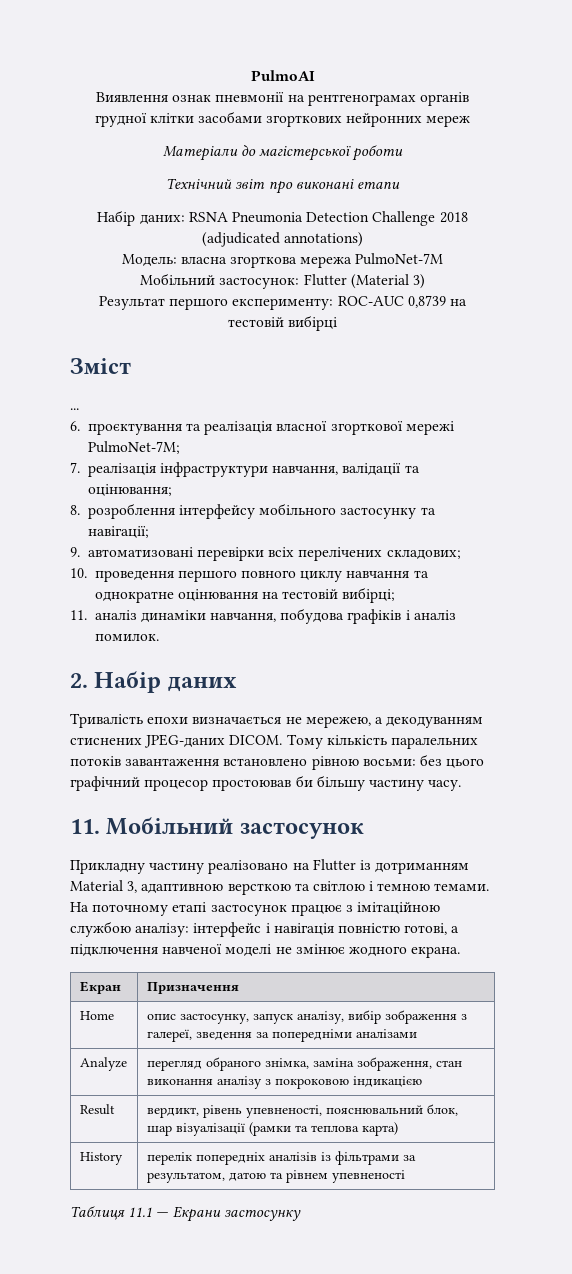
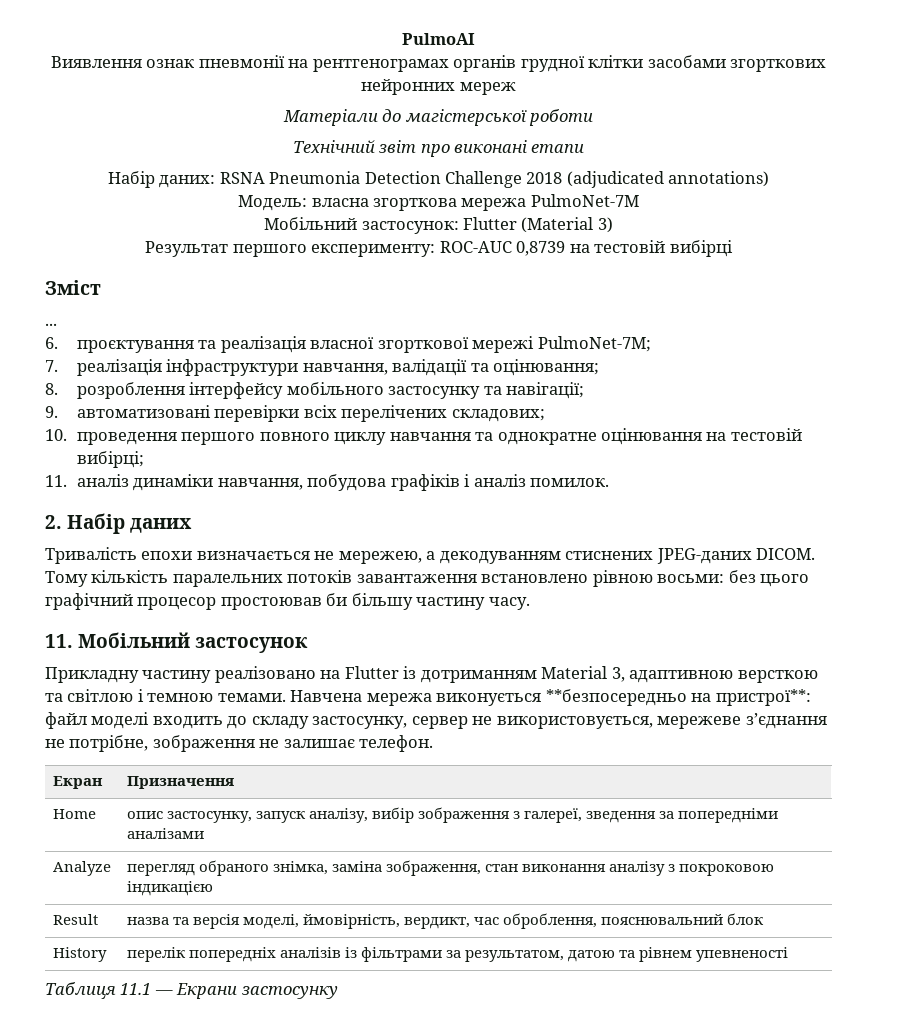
[70,902,441,916] [70,921,460,937] [70,944,461,958] На поточному етапі застосунок працює з імітаційною службою аналізу: інтерфейс і навігація повністю готові, а підключення навченої моделі не змінює жодного екрана. -> [290,689,811,706] [45,712,827,729] [45,735,434,752] Навчена мережа виконується **безпосередньо на пристрої**: файл моделі входить до складу застосунку, сервер не використовується, мережеве з’єднання не потрібне, зображення не залишає телефон.
[146,1104,458,1118] [146,1122,398,1136] вердикт, рівень упевненості, пояснювальний блок, шар візуалізації (рамки та теплова карта) -> [126,913,764,929] назва та версія моделі, ймовірність, вердикт, час оброблення, пояснювальний блок

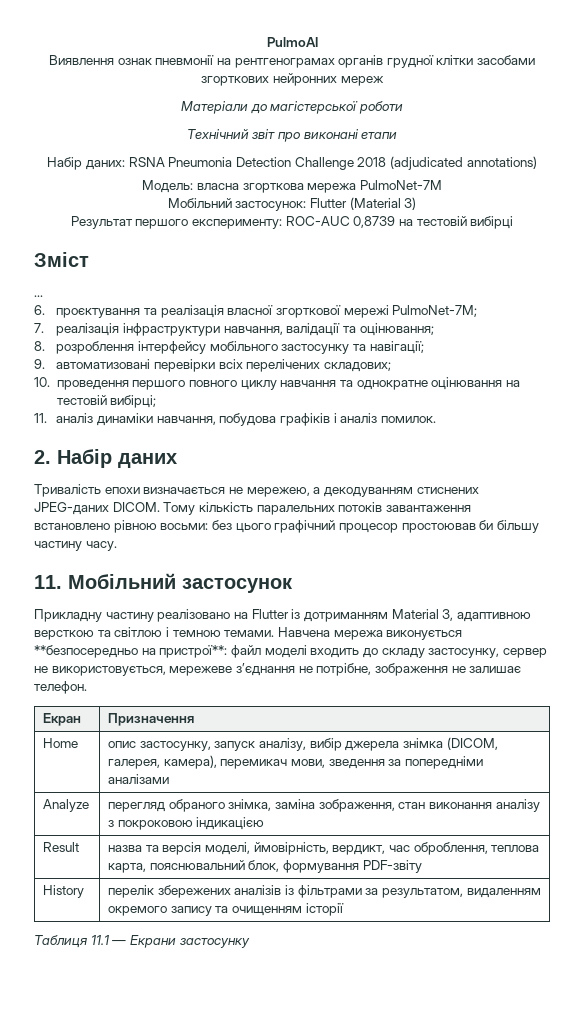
[417,807,582,823] зображення з галереї, -> [345,737,498,751] [108,755,326,769] джерела знімка (DICOM, галерея, камера), перемикач мови,
[600,913,764,925] пояснювальний блок -> [491,845,540,852] [108,860,422,873] теплова карта, пояснювальний блок, формування PDF-звіту
[188,947,276,962] попередніх -> [157,885,231,898] збережених
[567,947,789,962] датою та рівнем упевненості -> [466,888,541,898] [108,903,344,916] видаленням окремого запису та очищенням історії

